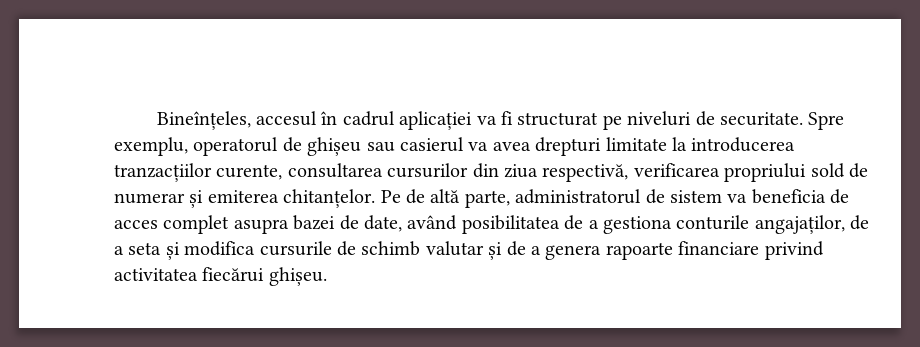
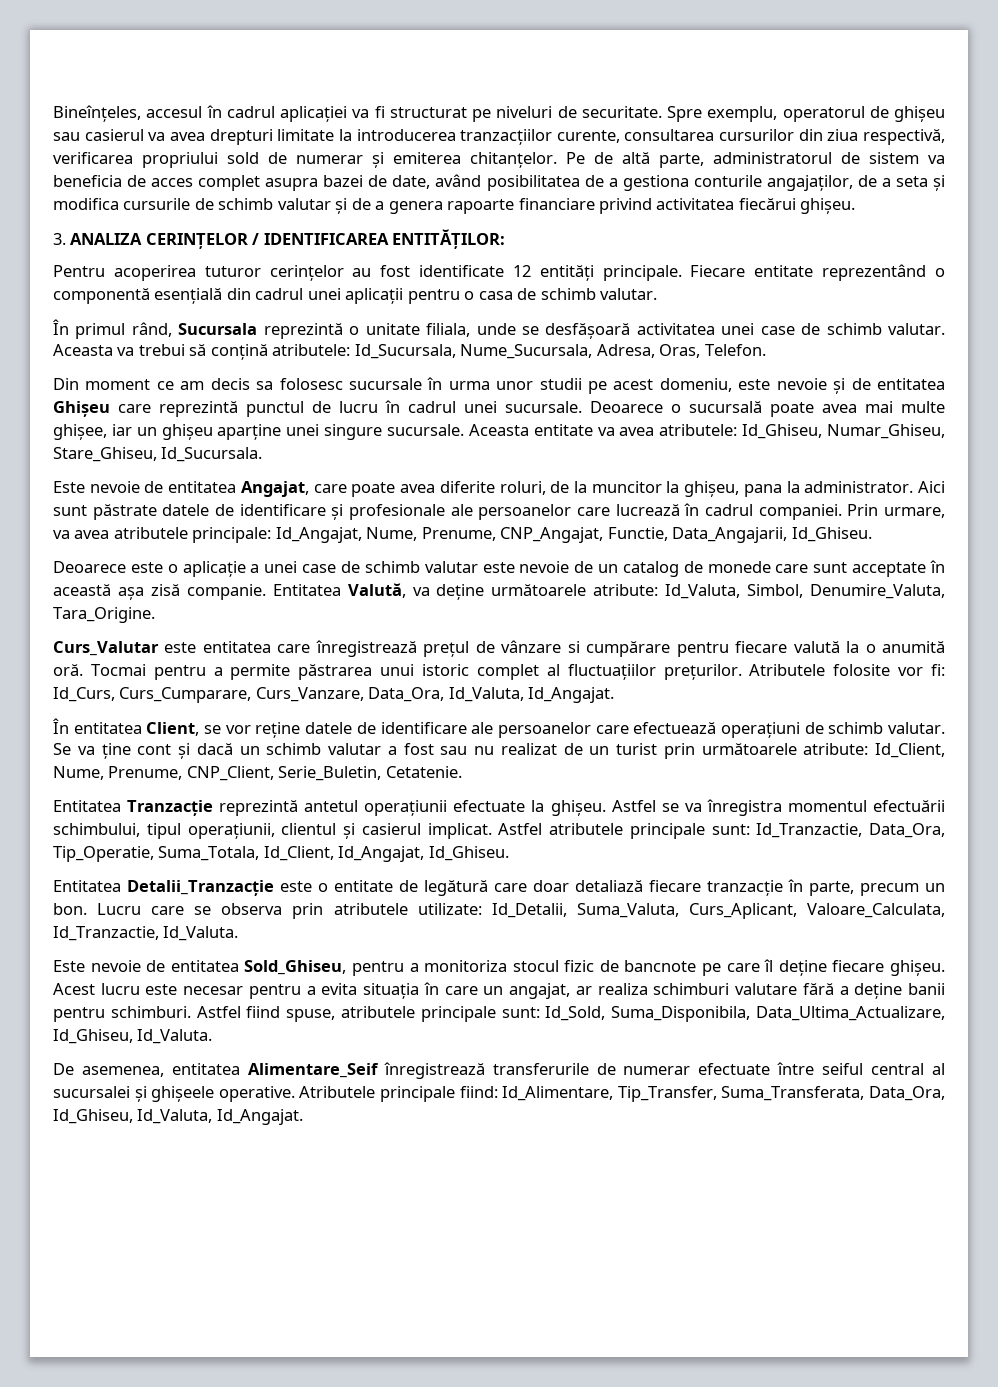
(327, 276) none -> [53,229,506,249] [53,264,945,281] [53,288,658,304] [53,319,945,339] [53,344,766,360] [53,377,946,394] [53,400,945,417] [53,424,946,440] [53,447,263,462] [53,481,945,497] [53,503,945,520] [53,527,872,543] [53,560,946,577] [53,583,945,600] [53,607,155,623] [53,640,946,657] [53,664,946,680] [53,687,615,703] [53,718,945,738] [53,743,945,759] [53,766,462,781] [53,799,946,816] [53,823,945,839] [53,846,509,862] [53,879,945,896] [53,903,946,919] [53,926,239,941] [53,959,946,976] [53,982,945,999] [53,1006,945,1022] [53,1029,213,1044] [53,1062,945,1079] [53,1086,946,1102] [53,1109,303,1125] // 3. ANALIZA CERINȚELOR / IDENTIFICAREA ENTITĂȚILOR: // Pentru acoperirea tuturor cerințelor au fost identificate 12 entități principale. Fiecare entitate reprezentând o componentă esențială din cadrul unei aplicații pentru o casa de schimb valutar. // În primul rând, Sucursala reprezintă o unitate filiala, unde se desfășoară activitatea unei case de schimb valutar. Aceasta va trebui să conțină atributele: Id_Sucursala, Nume_Sucursala, Adresa, Oras, Telefon. // Din moment ce am decis sa folosesc sucursale în urma unor studii pe acest domeniu, este nevoie și de entitatea Ghișeu care reprezintă punctul de lucru în cadrul unei sucursale. Deoarece o sucursală poate avea mai multe ghișee, iar un ghișeu aparține unei singure sucursale. Aceasta entitate va avea atributele: Id_Ghiseu, Numar_Ghiseu, Stare_Ghiseu, Id_Sucursala. // Este nevoie de entitatea Angajat, care poate avea diferite roluri, de la muncitor la ghișeu, pana la administrator. Aici sunt păstrate datele de identificare și profesionale ale persoanelor care lucrează în cadrul companiei. Prin urmare, va avea atributele principale: Id_Angajat, Nume, Prenume, CNP_Angajat, Functie, Data_Angajarii, Id_Ghiseu. // Deoarece este o aplicație a unei case de schimb valutar este nevoie de un catalog de monede care sunt acceptate în această așa zisă companie. Entitatea Valută, va deține următoarele atribute: Id_Valuta, Simbol, Denumire_Valuta, Tara_Origine. // Curs_Valutar este entitatea care înregistrează prețul de vânzare si cumpărare pentru fiecare valută la o anumită oră. Tocmai pentru a permite păstrarea unui istoric complet al fluctuațiilor prețurilor. Atributele folosite vor fi: Id_Curs, Curs_Cumparare, Curs_Vanzare, Data_Ora, Id_Valuta, Id_Angajat. // În entitatea Client, se vor reține datele de identificare ale persoanelor care efectuează operațiuni de schimb valutar. Se va ține cont și dacă un schimb valutar a fost sau nu realizat de un turist prin următoarele atribute: Id_Client, Nume, Prenume, CNP_Client, Serie_Buletin, Cetatenie. // Entitatea Tranzacție reprezintă antetul operațiunii efectuate la ghișeu. Astfel se va înregistra momentul efectuării schimbului, tipul operațiunii, clientul și casierul implicat. Astfel atributele principale sunt: Id_Tranzactie, Data_Ora, Tip_Operatie, Suma_Totala, Id_Client, Id_Angajat, Id_Ghiseu. // Entitatea Detalii_Tranzacție este o entitate de legătură care doar detaliază fiecare tranzacție în parte, precum un bon. Lucru care se observa prin atributele utilizate: Id_Detalii, Suma_Valuta, Curs_Aplicant, Valoare_Calculata, Id_Tranzactie, Id_Valuta. // Este nevoie de entitatea Sold_Ghiseu, pentru a monitoriza stocul fizic de bancnote pe care îl deține fiecare ghișeu. Acest lucru este necesar pentru a evita situația în care un angajat, ar realiza schimburi valutare fără a deține banii pentru schimburi. Astfel fiind spuse, atributele principale sunt: Id_Sold, Suma_Disponibila, Data_Ultima_Actualizare, Id_Ghiseu, Id_Valuta. // De asemenea, entitatea Alimentare_Seif înregistrează transferurile de numerar efectuate între seiful central al sucursalei și ghișeele operative. Atributele principale fiind: Id_Alimentare, Tip_Transfer, Suma_Transferata, Data_Ora, Id_Ghiseu, Id_Valuta, Id_Angajat.

